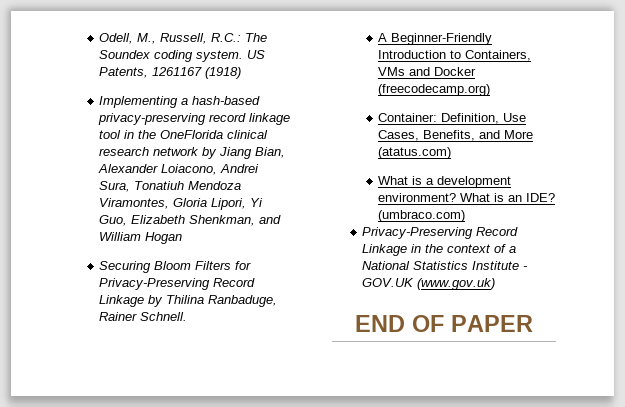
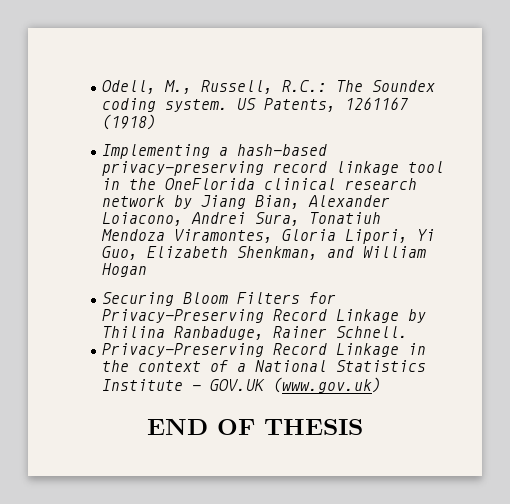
[378,33,493,45] [378,50,532,61] [378,67,477,76] [378,84,491,96] [378,113,527,124] [378,130,534,141] [378,147,452,159] [378,176,512,188] [378,193,556,202] [378,210,466,222] // A Beginner-Friendly Introduction to Containers, VMs and Docker (freecodecamp.org) // Container: Definition, Use Cases, Benefits, and More (atatus.com) // What is a development environment? What is an IDE? (umbraco.com) -> (409, 332) none
[451,315,533,332] PAPER -> [264,419,363,435] THESIS

